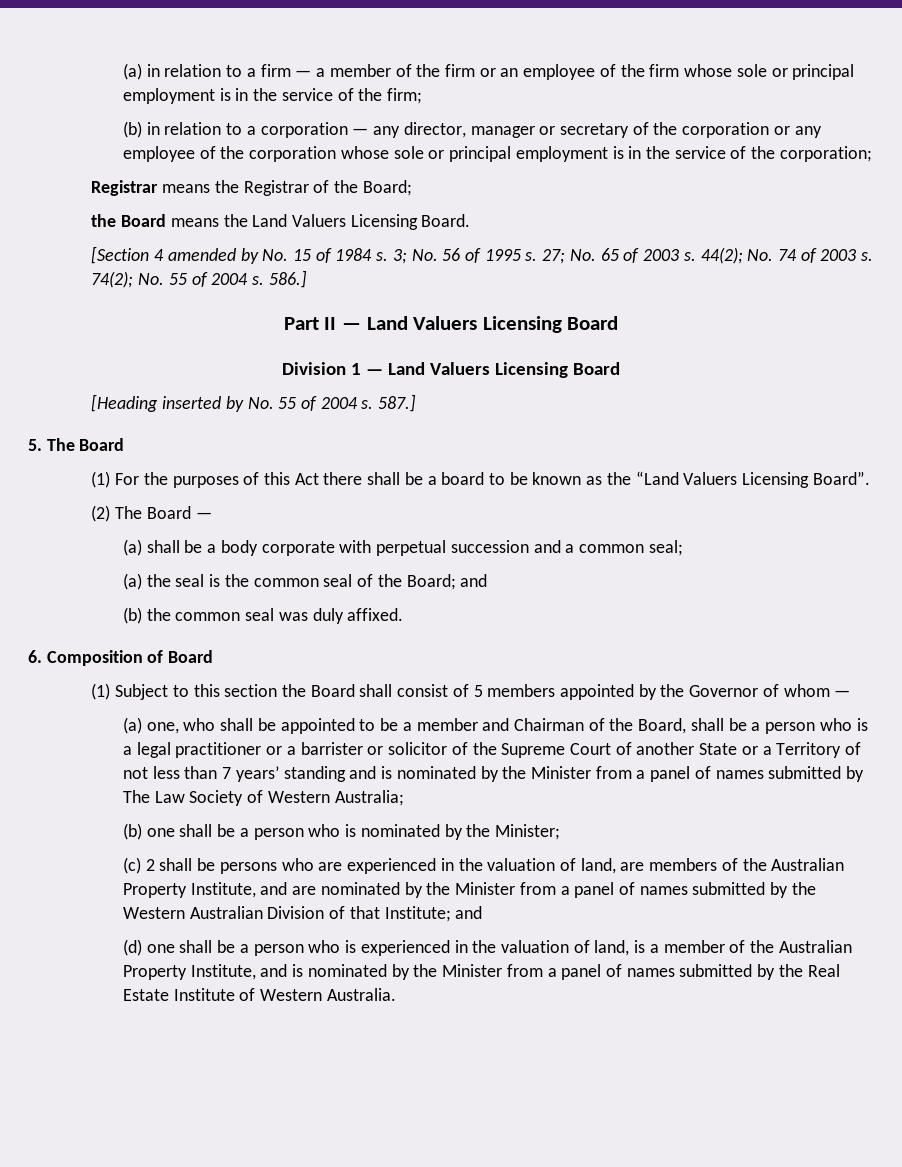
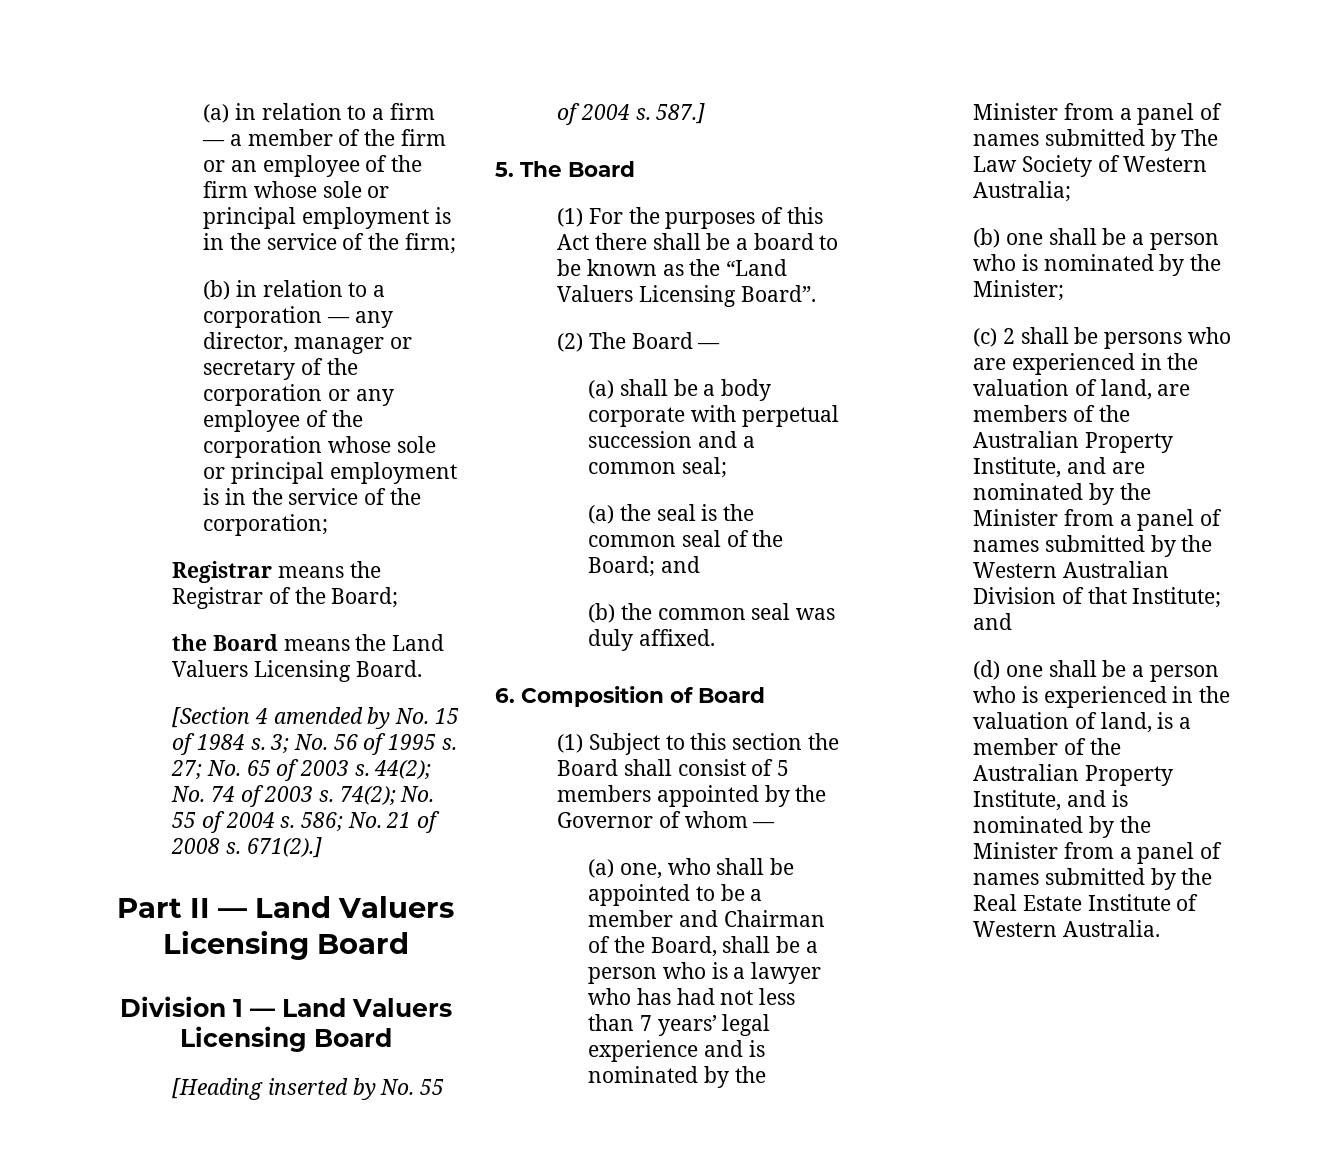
[268,270,307,288] 586.] -> [300,811,440,833] [171,837,322,858] 586; No. 21 of 2008 s. 671(2).]
[136,742,862,758] legal practitioner or a barrister or solicitor of the Supreme Court of another State or a Territory of -> [751,962,822,984] [588,988,715,1005] lawyer who has had
[283,766,346,782] standing -> [722,1014,771,1036] [588,1040,699,1062] legal experience

